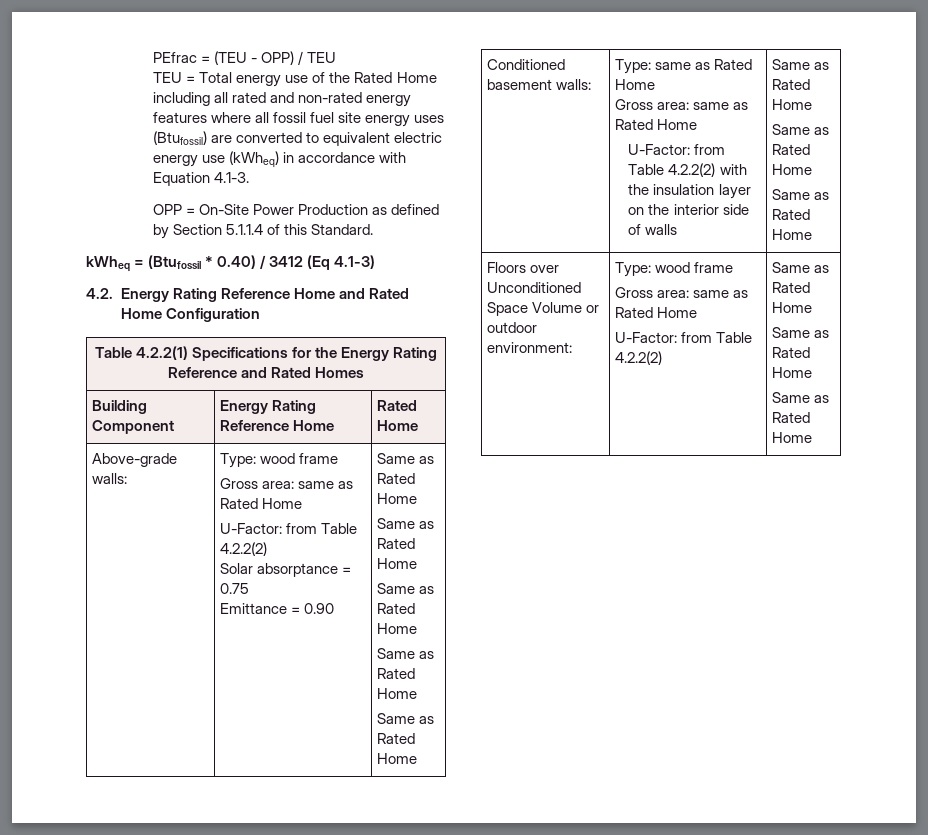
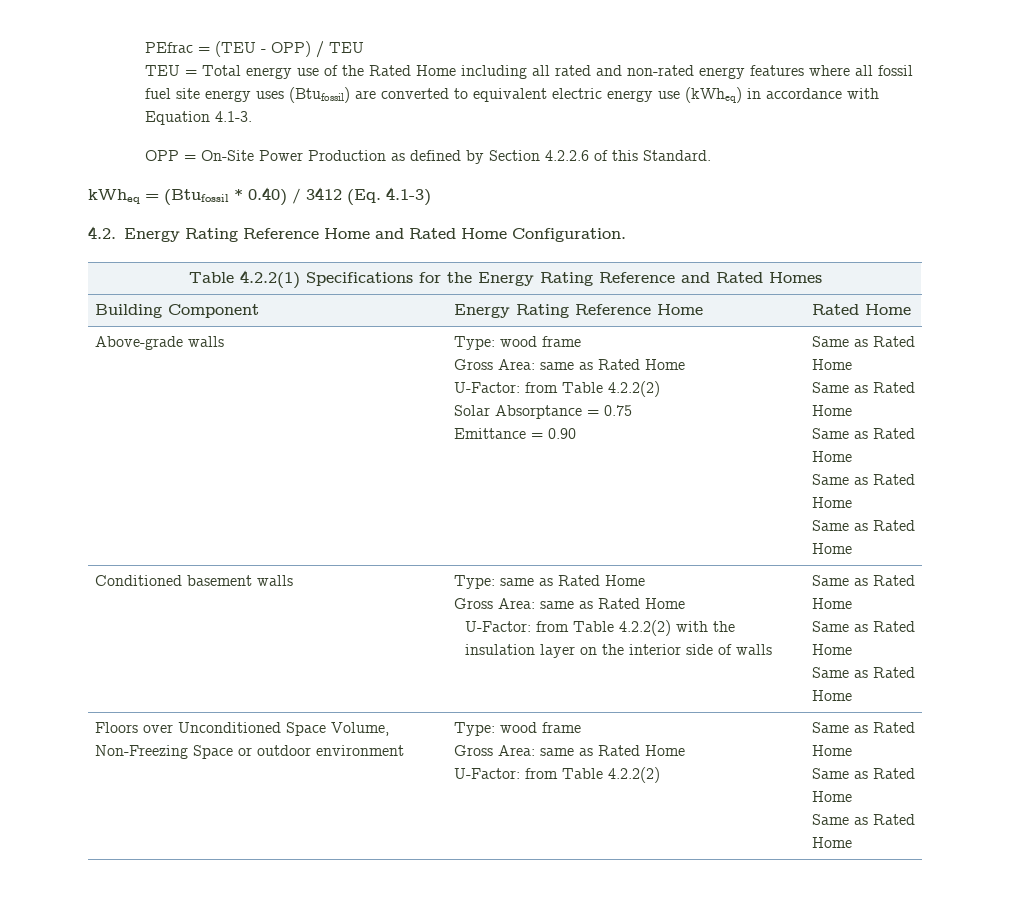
[226,224,264,235] 5.1.1.4 -> [545,150,590,161] 4.2.2.6
[307,255,331,270] (Eq -> [347,189,381,205] (Eq.
[165,308,260,322] Configuration -> [512,228,626,242] Configuration.
[92,473,128,484] [220,453,339,468] [220,478,295,489] walls: | Type: wood frame // Gross area: -> [187,336,224,347] [453,336,581,350] [453,359,535,370] walls | Type: wood frame // Gross Area:
[257,563,339,577] absorptance -> [494,405,582,419] Absorptance
[556,79,592,90] walls: -> [256,575,293,586] walls
[657,102,690,110] area: -> [497,598,535,609] Area:
[532,302,583,313] Volume -> [330,722,389,736] [94,745,233,759] Volume, Non-Freezing Space
[487,342,573,353] [615,262,734,277] [615,287,690,298] environment: | Type: wood frame // Gross area: -> [315,745,404,756] [453,722,581,736] [453,745,535,756] environment | Type: wood frame // Gross Area:

